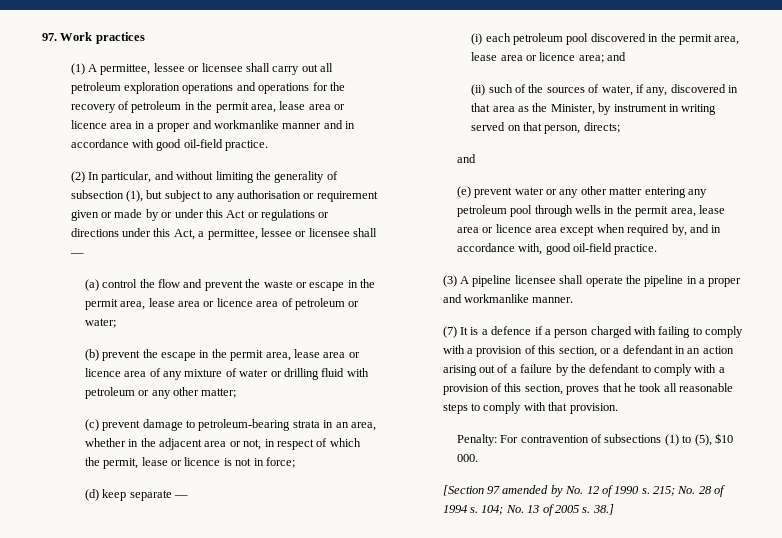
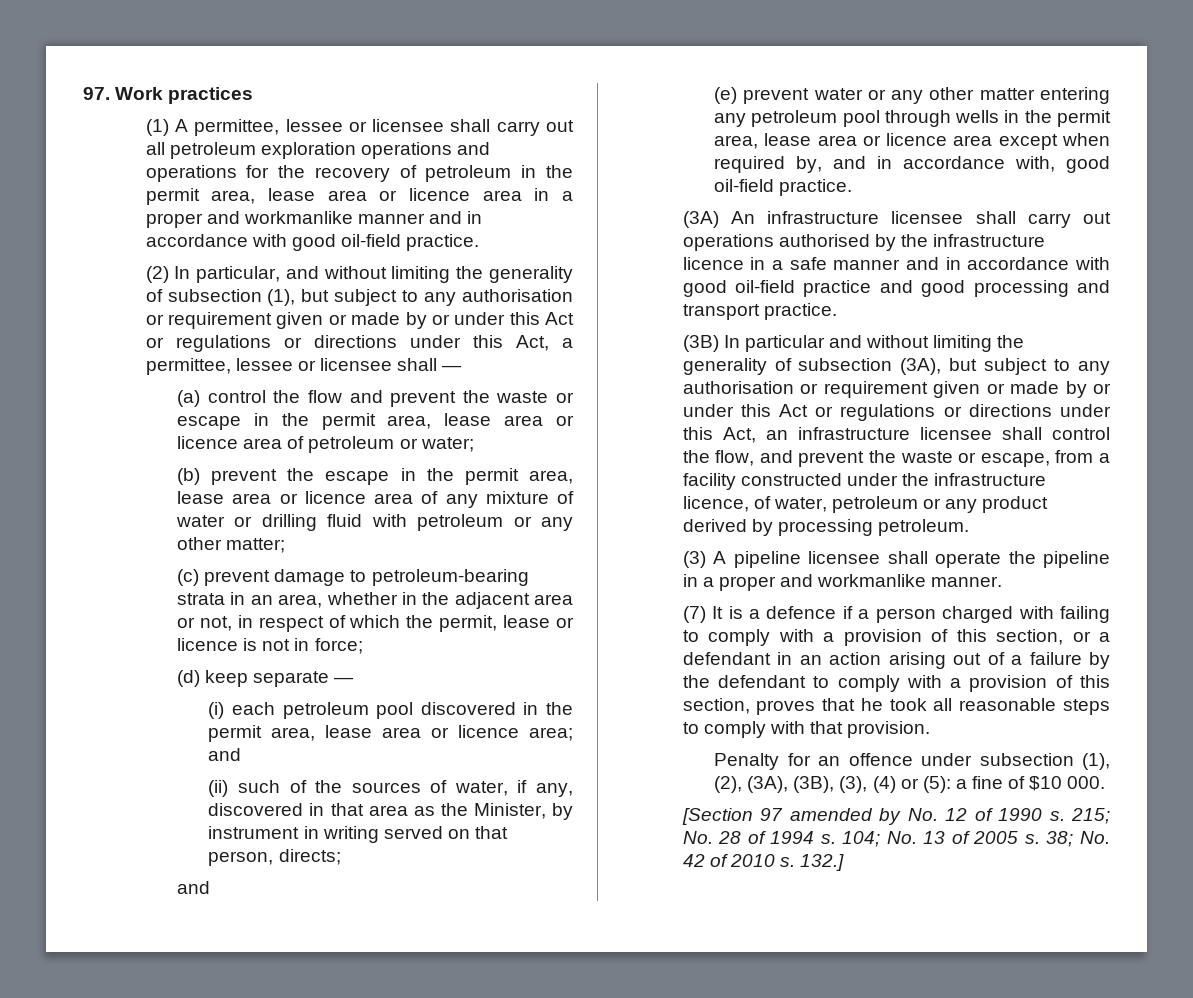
(658, 249) none -> [682,211,1111,228] [682,234,1046,251] [682,257,1110,270] [682,280,1110,297] [682,303,837,320] [682,335,1025,352] [682,358,1110,375] [682,381,1111,398] [682,404,1111,421] [682,427,1110,443] [682,450,1110,467] [682,473,1047,490] [682,496,1049,513] [682,519,970,536] // (3A) An infrastructure licensee shall carry out operations authorised by the infrastructure licence in a safe manner and in accordance with good oil-field practice and good processing and transport practice. // (3B) In particular and without limiting the generality of subsection (3A), but subject to any authorisation or requirement given or made by or under this Act or regulations or directions under this Act, an infrastructure licensee shall control the flow, and prevent the waste or escape, from a facility constructed under the infrastructure licence, of water, petroleum or any product derived by processing petroleum.
[456,434,712,446] Penalty: For contravention of subsections (1) to (5), -> [714,753,1110,770] [714,776,1026,793] Penalty for an offence under subsection (1), (2), (3A), (3B), (3), (4) or (5): a fine of
[592,504,614,515] 38.] -> [1046,831,1110,847] [682,854,845,871] 38; No. 42 of 2010 s. 132.]

